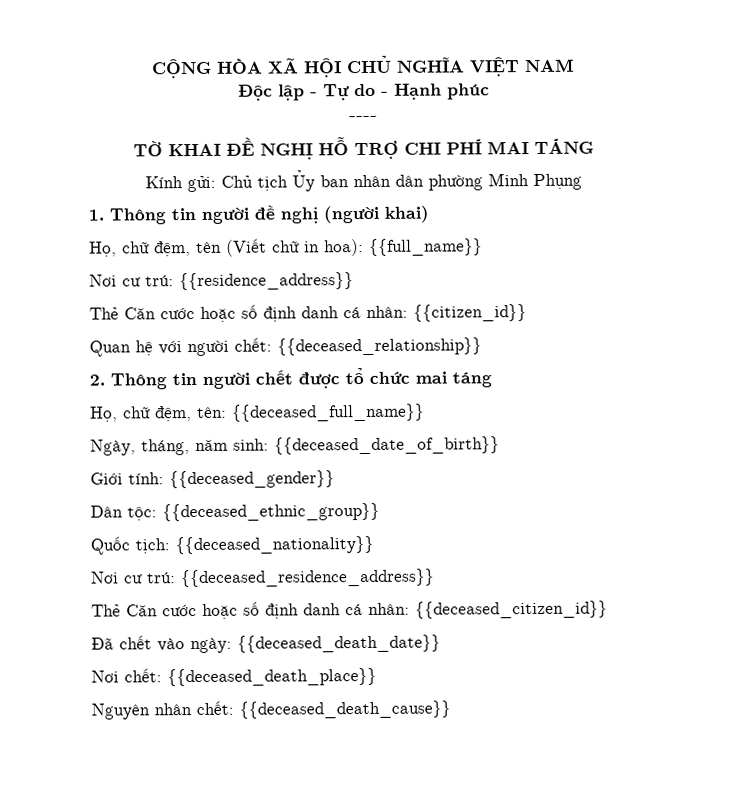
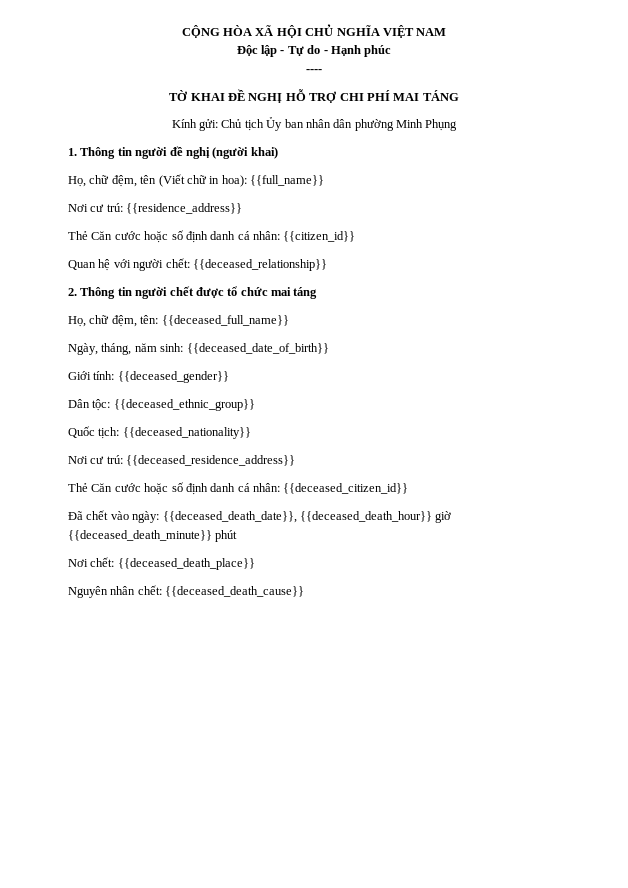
[237,634,441,653] {{deceased_death_date}} -> [162,511,452,523] [68,530,238,542] {{deceased_death_date}}, {{deceased_death_hour}} giờ {{deceased_death_minute}} phút

